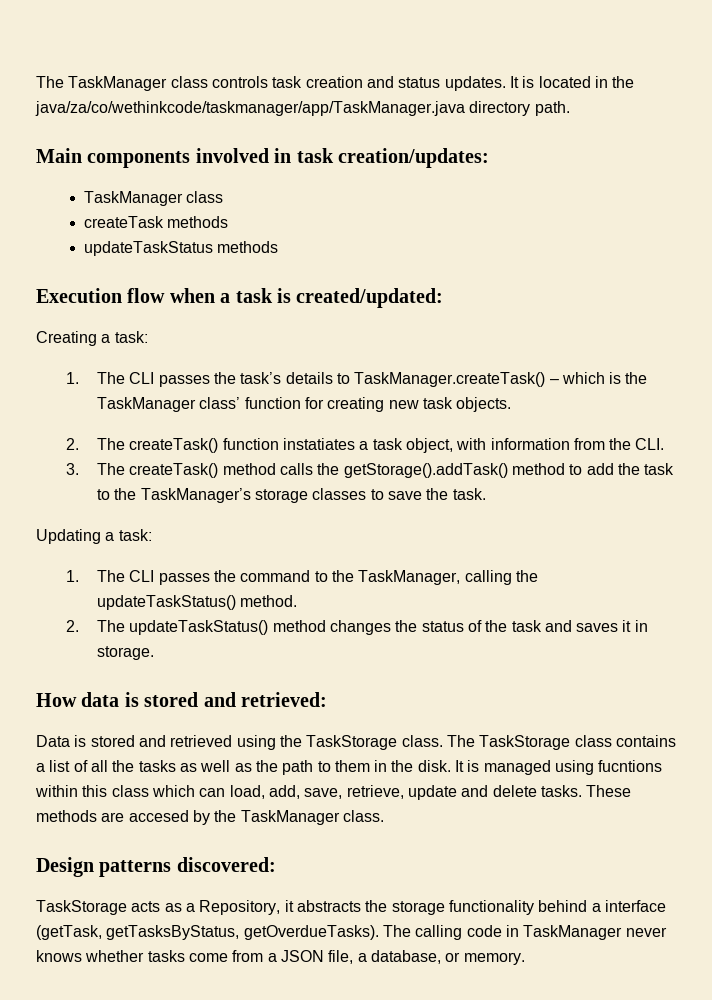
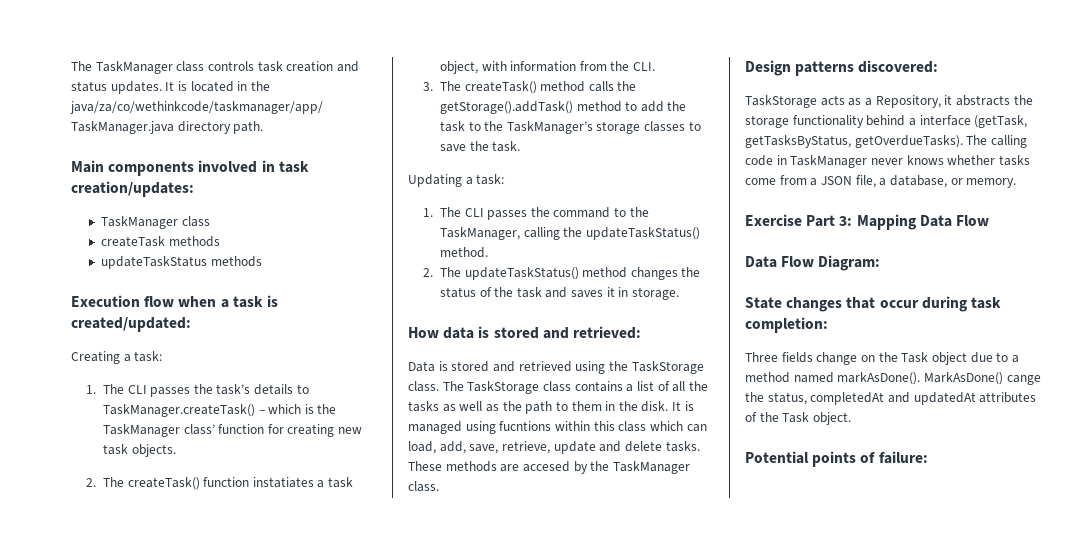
(525, 958) none -> [745,214,989,230] [745,255,881,271] [745,296,1001,312] [745,317,828,333] [745,352,1019,365] [745,372,1041,385] [745,392,1037,405] [745,412,851,425] [745,451,928,467] // Exercise Part 3: Mapping Data Flow // Data Flow Diagram: // State changes that occur during task completion: // Three fields change on the Task object due to a method named markAsDone(). MarkAsDone() cange the status, completedAt and updatedAt attributes of the Task object. // Potential points of failure:

